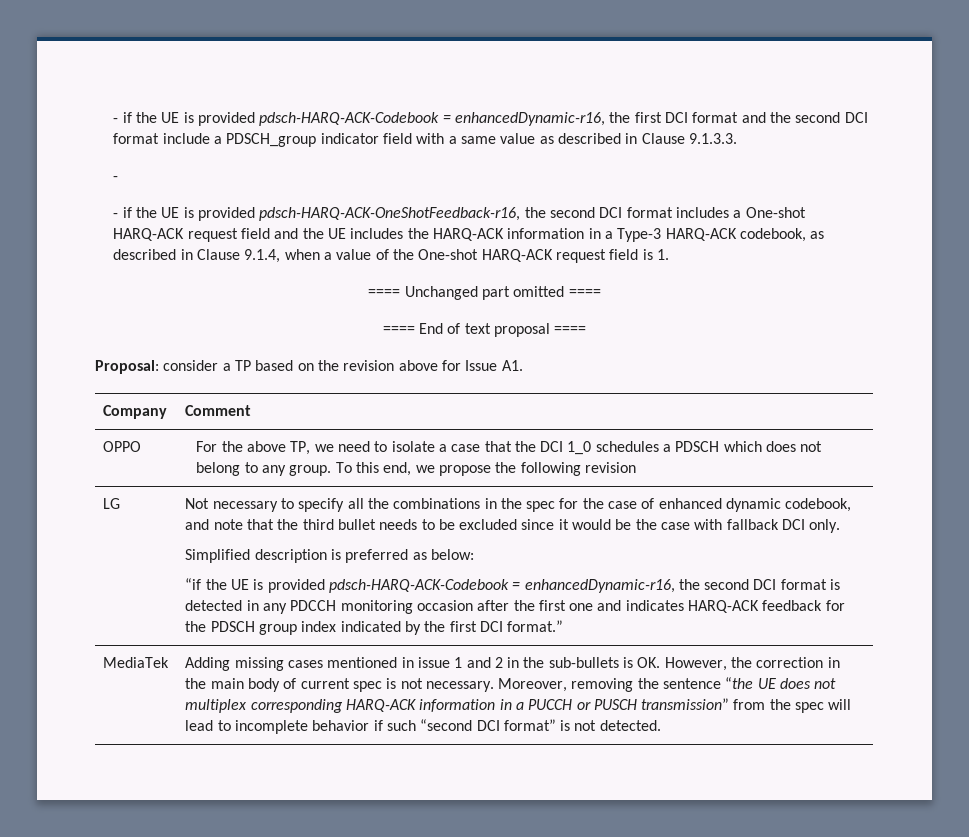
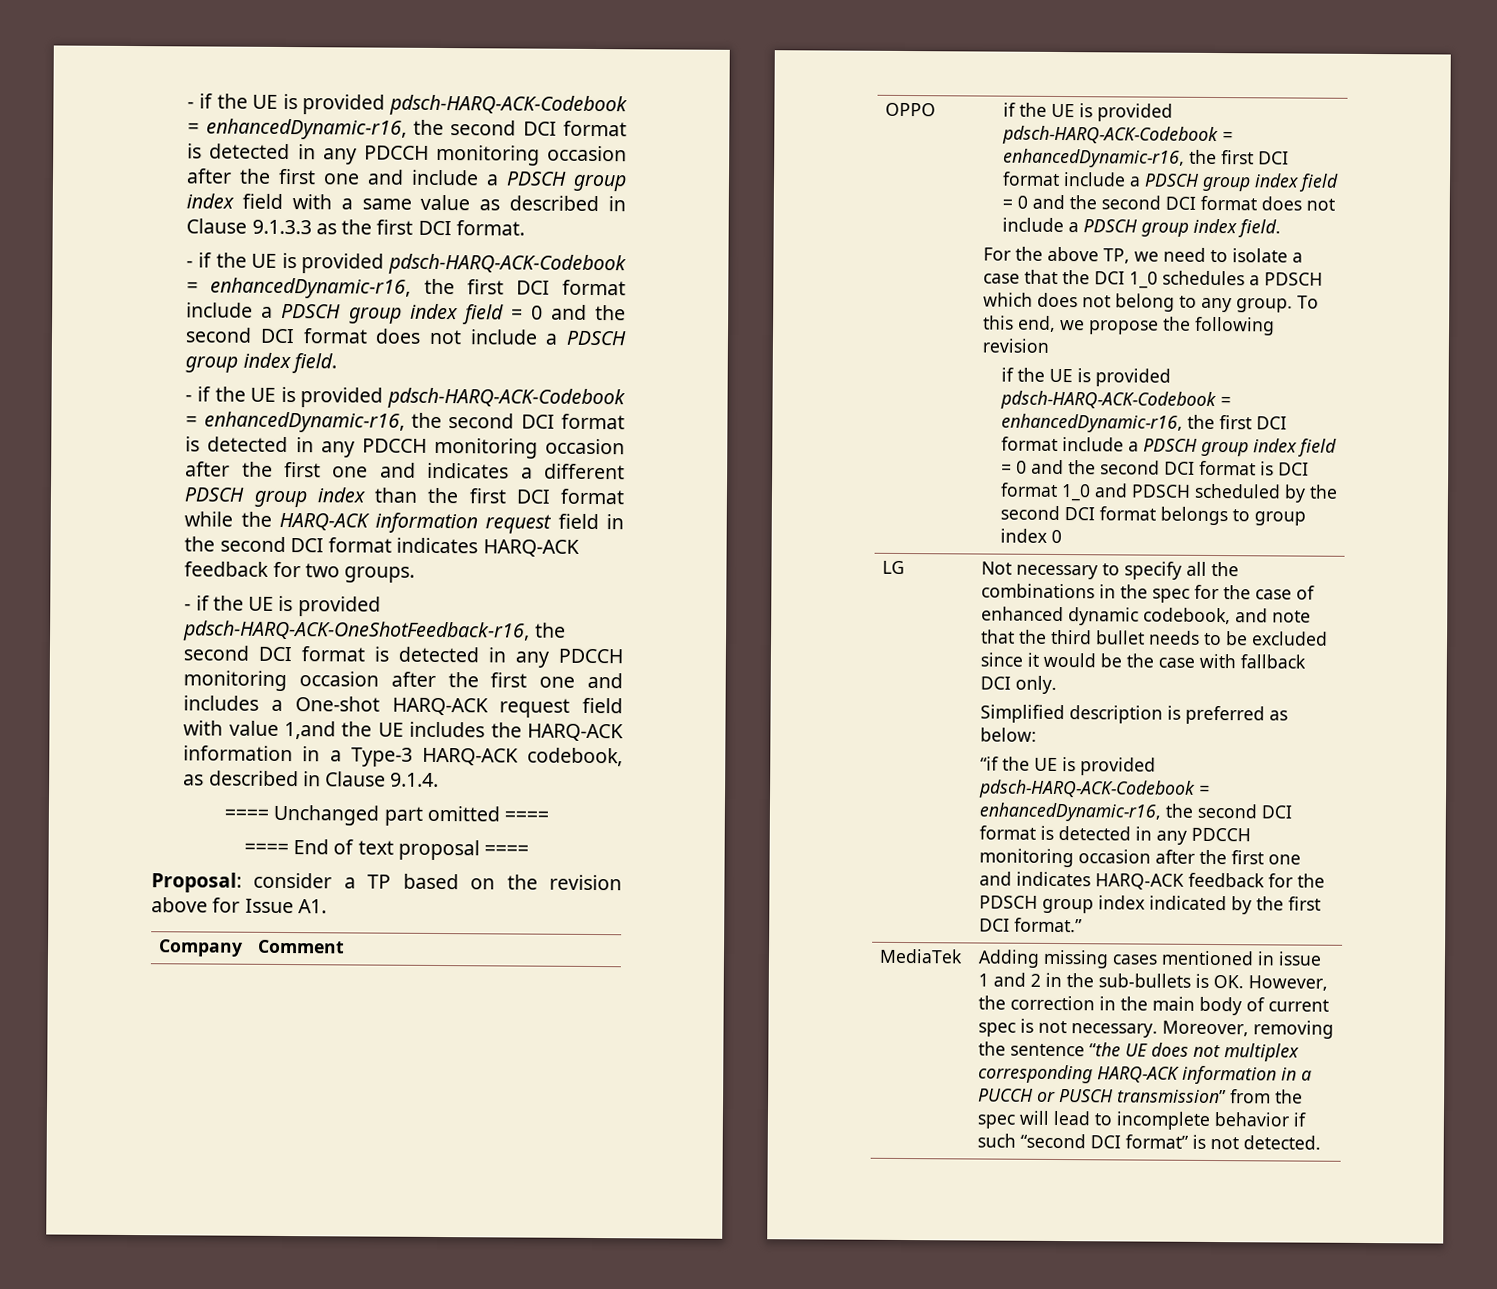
[634,112,868,123] [113,133,737,147] [113,176,119,181] first DCI format and the second DCI format include a PDSCH_group indicator field with a same value as described in Clause 9.1.3.3. // - -> [450,120,628,137] [187,143,627,166] [186,168,628,192] [186,193,627,212] [186,218,525,236] [186,252,627,276] [186,277,626,299] [186,302,626,325] [185,327,627,346] [185,352,337,374] [185,386,626,410] [185,411,626,433] [185,436,625,459] [185,461,625,480] [184,487,625,508] [184,511,624,534] [184,536,580,557] [184,561,416,583] second DCI format is detected in any PDCCH monitoring occasion after the first one and include a PDSCH group index field with a same value as described in Clause 9.1.3.3 as the first DCI format. // - if the UE is provided pdsch-HARQ-ACK-Codebook = enhancedDynamic-r16, the first DCI format include a PDSCH group index field = 0 and the second DCI format does not include a PDSCH group index field. // - if the UE is provided pdsch-HARQ-ACK-Codebook = enhancedDynamic-r16, the second DCI format is detected in any PDCCH monitoring occasion after the first one and indicates a different PDSCH group index than the first DCI format while the HARQ-ACK information request field in the second DCI format indicates HARQ-ACK feedback for two groups.
(673, 212) none -> [374,646,623,668] [183,670,623,692] is detected in any PDCCH monitoring occasion after the first one and
[274,228,299,239] and -> [183,720,337,740] with value 1,and
[244,249,669,263] 9.1.4, when a value of the One-shot HARQ-ACK request field is 1. -> [390,772,440,788] 9.1.4.
(142, 446) none -> [1002,102,1173,122] [1001,125,1233,146] [1002,148,1289,168] [1001,171,1339,192] [1001,194,1335,211] [1001,217,1281,238] if the UE is provided pdsch-HARQ-ACK-Codebook = enhancedDynamic-r16, the first DCI format include a PDSCH group index field = 0 and the second DCI format does not include a PDSCH group index field. //
(636, 467) none -> [1000,367,1171,387] [999,390,1231,411] [1000,413,1287,433] [1000,436,1337,457] [1000,459,1309,476] [999,482,1338,503] [999,505,1306,526] [999,528,1062,544] // if the UE is provided pdsch-HARQ-ACK-Codebook = enhancedDynamic-r16, the first DCI format include a PDSCH group index field = 0 and the second DCI format is DCI format 1_0 and PDSCH scheduled by the second DCI format belongs to group index 0

